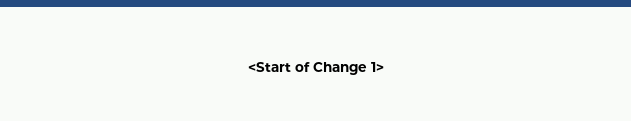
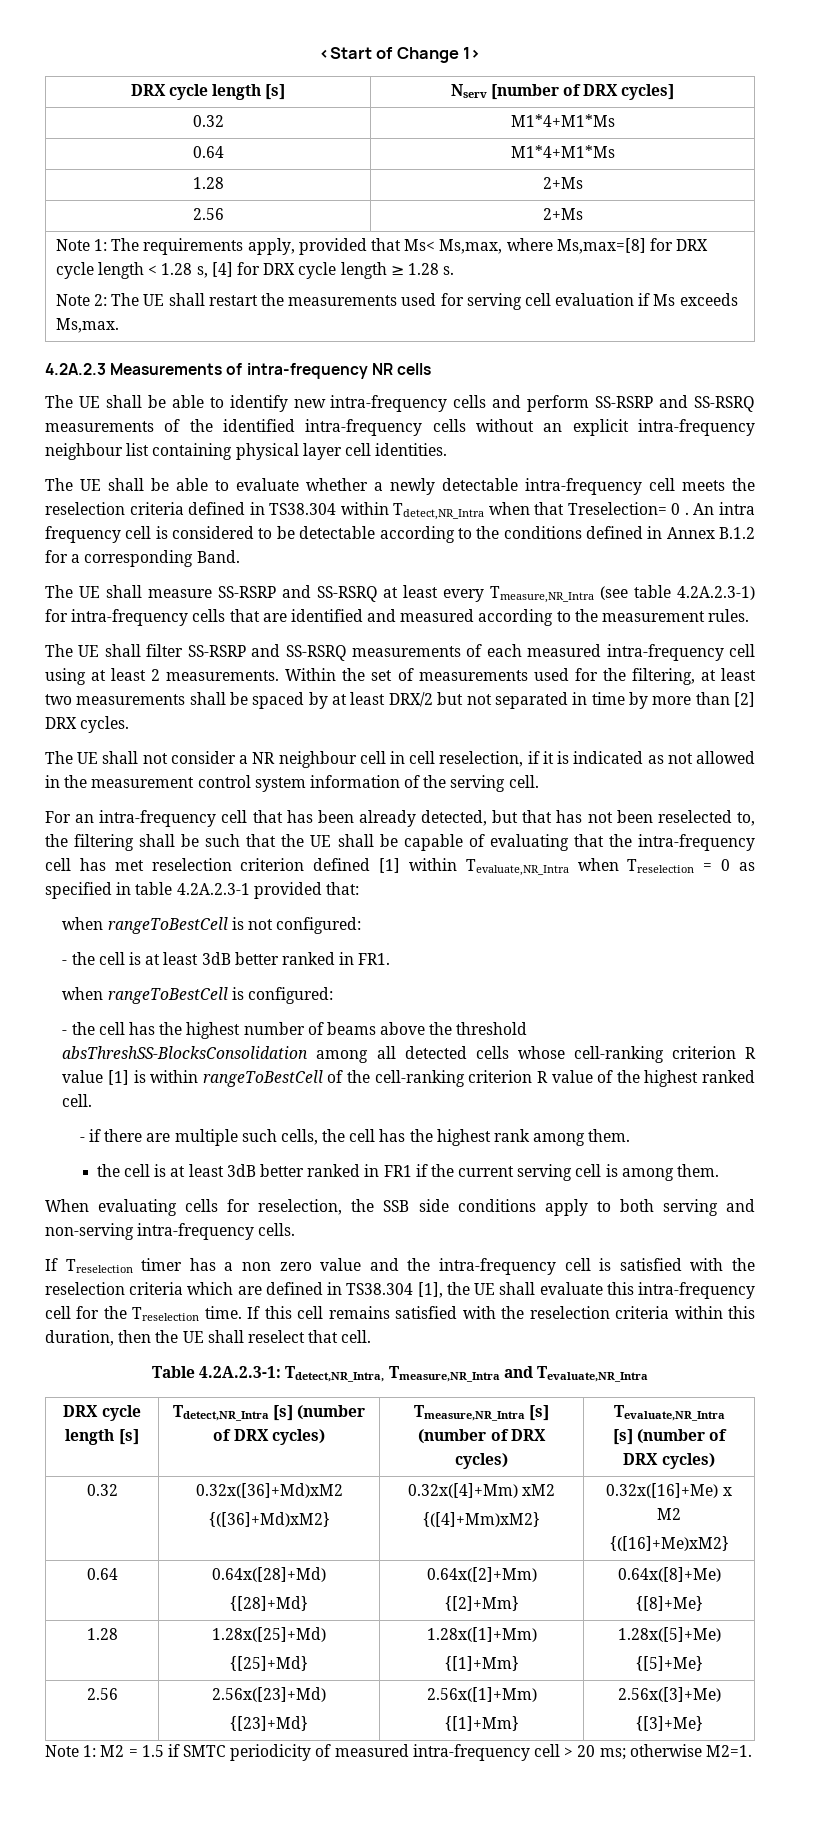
(384, 67) none -> [130,84,286,100] [450,84,675,100] [192,115,224,127] [510,114,615,127] [192,146,224,158] [510,145,615,158] [192,177,224,189] [542,177,583,189] [192,208,224,220] [542,208,583,220] [55,238,709,255] [55,262,455,279] [55,293,738,310] [55,318,119,333] [45,363,431,379] [45,395,756,412] [45,419,755,436] [45,443,448,460] [45,478,755,495] [45,502,756,520] [45,526,755,543] [45,550,240,567] [45,585,755,603] [45,609,750,626] [45,644,755,661] [45,668,757,685] [45,692,756,709] [45,716,130,733] [45,751,755,768] [45,775,539,792] [45,810,755,827] [45,834,755,851] [45,858,755,876] [45,882,359,899] [62,917,362,934] [62,952,391,965] [62,987,333,1004] [62,1022,528,1039] [62,1046,756,1063] [62,1070,755,1087] [62,1094,93,1107] [79,1129,631,1146] [96,1164,719,1181] [45,1199,756,1216] [45,1223,296,1240] [45,1258,756,1275] [45,1282,755,1299] [45,1306,755,1321] [45,1330,372,1346] [152,1366,648,1382] [63,1405,141,1421] [65,1429,139,1445] [172,1405,366,1421] [213,1429,325,1445] [413,1405,550,1421] [418,1429,546,1444] [455,1453,508,1469] [613,1405,725,1421] [612,1429,728,1445] [623,1453,715,1469] [86,1484,118,1496] [195,1483,343,1498] [208,1512,330,1527] [407,1483,556,1498] [423,1512,540,1527] [606,1483,732,1498] [657,1508,681,1520] [609,1536,729,1551] [86,1568,118,1580] [212,1567,326,1582] [230,1596,308,1611] [426,1567,537,1582] [444,1596,519,1611] [617,1567,721,1582] [635,1596,703,1611] [86,1628,118,1640] [212,1627,326,1642] [230,1656,308,1671] [426,1627,537,1642] [444,1656,519,1671] [617,1627,721,1642] [635,1656,703,1671] [86,1688,118,1700] [212,1687,326,1702] [230,1716,308,1731] [426,1687,537,1702] [444,1716,519,1731] [617,1687,721,1702] [635,1716,703,1731] [45,1744,752,1761] // DRX cycle length [s] | Nserv [number of DRX cycles] // 0.32 | M1*4+M1*Ms // 0.64 | M1*4+M1*Ms // 1.28 | 2+Ms // 2.56 | 2+Ms // Note 1: The requirements apply, provided that Ms< Ms,max, where Ms,max=[8] for DRX cycle length < 1.28 s, [4] for DRX cycle length ≥ 1.28 s. // Note 2: The UE shall restart the measurements used for serving cell evaluation if Ms exceeds Ms,max. // 4.2A.2.3 Measurements of intra-frequency NR cells // The UE shall be able to identify new intra-frequency cells and perform SS-RSRP and SS-RSRQ measurements of the identified intra-frequency cells without an explicit intra-frequency neighbour list containing physical layer cell identities. // The UE shall be able to evaluate whether a newly detectable intra-frequency cell meets the reselection criteria defined in TS38.304 within Tdetect,NR_Intra when that Treselection= 0 . An intra frequency cell is considered to be detectable according to the conditions defined in Annex B.1.2 for a corresponding Band. // The UE shall measure SS-RSRP and SS-RSRQ at least every Tmeasure,NR_Intra (see table 4.2A.2.3-1) for intra-frequency cells that are identified and measured according to the measurement rules. // The UE shall filter SS-RSRP and SS-RSRQ measurements of each measured intra-frequency cell using at least 2 measurements. Within the set of measurements used for the filtering, at least two measurements shall be spaced by at least DRX/2 but not separated in time by more than [2] DRX cycles. // The UE shall not consider a NR neighbour cell in cell reselection, if it is indicated as not allowed in the measurement control system information of the serving cell. // For an intra-frequency cell that has been already detected, but that has not been reselected to, the filtering shall be such that the UE shall be capable of evaluating that the intra-frequency cell has met reselection criterion defined [1] within Tevaluate,NR_Intra when Treselection = 0 as specified in table 4.2A.2.3-1 provided that: // when rangeToBestCell is not configured: // - the cell is at least 3dB better ranked in FR1. // when rangeToBestCell is configured: // - the cell has the highest number of beams above the threshold absThreshSS-BlocksConsolidation among all detected cells whose cell-ranking criterion R value [1] is within rangeToBestCell of the cell-ranking criterion R value of the highest ranked cell. // - if there are multiple such cells, the cell has the highest rank among them. // the cell is at least 3dB better ranked in FR1 if the current serving cell is among them. // When evaluating cells for reselection, the SSB side conditions apply to both serving and non-serving intra-frequency cells. // If Treselection timer has a non zero value and the intra-frequency cell is satisfied with the reselection criteria which are defined in TS38.304 [1], the UE shall evaluate this intra-frequency cell for the Treselection time. If this cell remains satisfied with the reselection criteria within this duration, then the UE shall reselect that cell. // Table 4.2A.2.3-1: Tdetect,NR_Intra, Tmeasure,NR_Intra and Tevaluate,NR_Intra // DRX cycle length [s] | Tdetect,NR_Intra [s] (number of DRX cycles) | Tmeasure,NR_Intra [s] (number of DRX cycles) | Tevaluate,NR_Intra // [s] (number of DRX cycles) // 0.32 | 0.32x([36]+Md)xM2 // {([36]+Md)xM2} | 0.32x([4]+Mm) xM2 // {([4]+Mm)xM2} | 0.32x([16]+Me) x M2 // {([16]+Me)xM2} // 0.64 | 0.64x([28]+Md) // {[28]+Md} | 0.64x([2]+Mm) // {[2]+Mm} | 0.64x([8]+Me) // {[8]+Me} // 1.28 | 1.28x([25]+Md) // {[25]+Md} | 1.28x([1]+Mm) // {[1]+Mm} | 1.28x([5]+Me) // {[5]+Me} // 2.56 | 2.56x([23]+Md) // {[23]+Md} | 2.56x([1]+Mm) // {[1]+Mm} | 2.56x([3]+Me) // {[3]+Me} // Note 1: M2 = 1.5 if SMTC periodicity of measured intra-frequency cell > 20 ms; otherwise M2=1.

